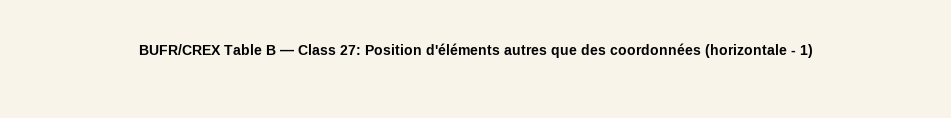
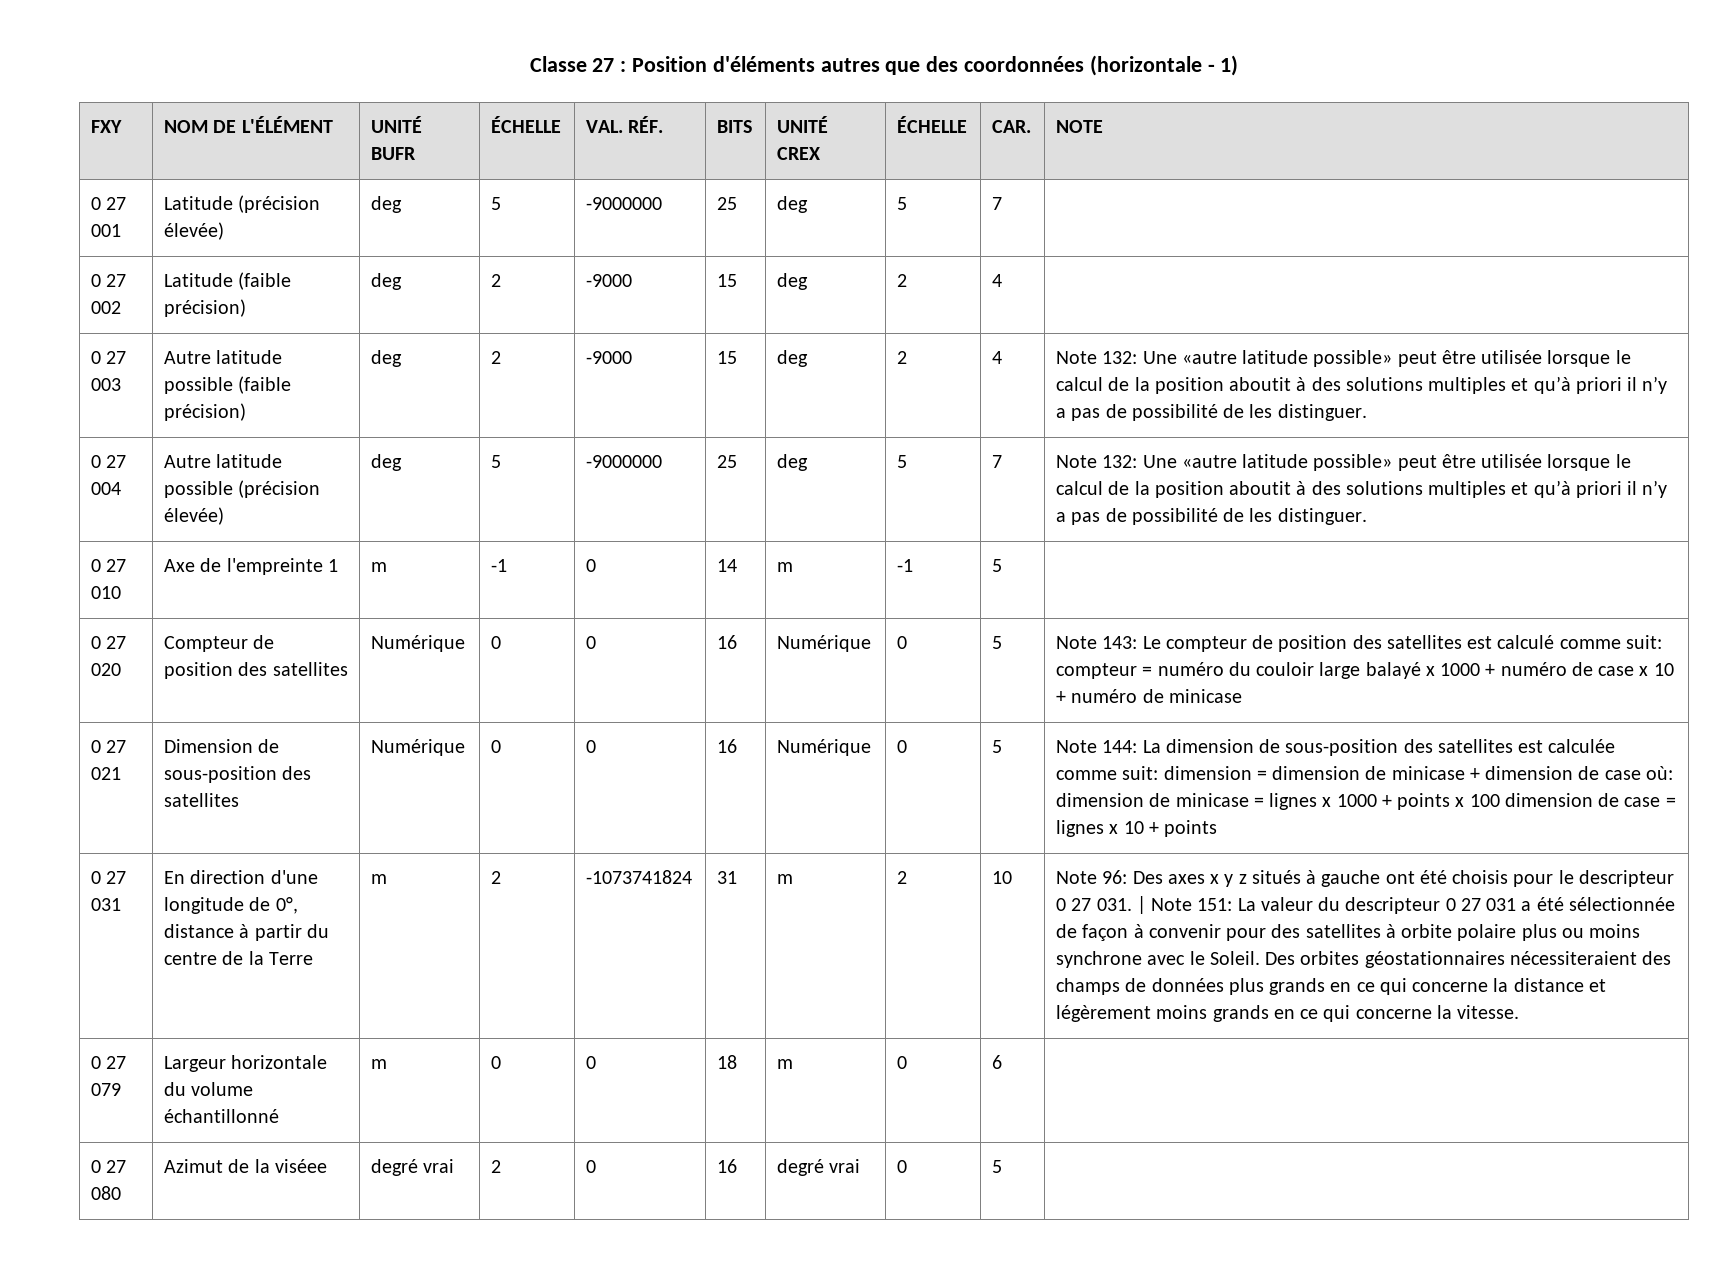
[138,44,361,55] BUFR/CREX Table B — Class 27: -> [529,56,627,72] Classe 27 :
(813, 51) none -> [91,120,123,133] [164,116,333,133] [371,116,423,133] [371,147,417,160] [491,116,562,133] [586,116,664,133] [717,120,753,133] [777,116,829,133] [777,147,821,160] [897,116,968,133] [992,120,1032,133] [1056,120,1104,133] [91,197,127,210] [91,224,122,237] [164,195,321,213] [164,222,225,240] [371,196,403,213] [491,197,502,210] [586,197,663,210] [717,197,738,210] [777,196,809,213] [897,197,908,210] [992,197,1003,210] [91,274,127,287] [91,301,122,314] [164,272,292,290] [164,299,247,317] [371,273,403,290] [491,274,502,287] [586,274,633,287] [717,274,738,287] [777,273,809,290] [897,274,908,287] [992,274,1003,287] [91,351,127,364] [91,378,122,391] [164,350,283,364] [164,376,292,394] [164,403,247,421] [371,350,403,367] [491,351,502,364] [586,351,633,364] [717,351,738,364] [777,350,809,367] [897,351,908,364] [992,351,1003,364] [1056,350,1631,367] [1056,376,1668,394] [1056,404,1367,421] [91,455,127,468] [91,482,122,495] [164,454,283,468] [164,480,321,498] [164,507,225,525] [371,454,403,471] [491,455,502,468] [586,455,663,468] [717,455,738,468] [777,454,809,471] [897,455,908,468] [992,455,1003,468] [1056,454,1631,471] [1056,480,1668,498] [1056,508,1367,525] [91,559,127,572] [91,586,122,599] [164,558,338,575] [371,562,388,572] [491,559,508,572] [586,559,597,572] [717,559,738,572] [777,562,794,572] [897,559,914,572] [992,559,1003,572] [91,636,127,649] [91,663,122,676] [164,635,275,652] [164,662,348,679] [371,635,466,652] [491,636,502,649] [586,636,597,649] [717,635,738,649] [777,635,872,652] [897,636,908,649] [992,636,1003,649] [1056,635,1662,652] [1056,662,1674,679] [1056,689,1242,703] [91,740,127,753] [91,767,122,780] [164,739,280,753] [164,766,312,783] [164,793,240,807] [371,739,466,756] [491,740,502,753] [586,740,597,753] [717,739,738,753] [777,739,872,756] [897,740,908,753] [992,740,1003,753] [1056,739,1616,756] [1056,766,1673,780] [1056,793,1676,810] [1056,820,1218,837] [91,871,127,884] [91,898,122,911] [164,870,318,884] [164,897,298,914] [164,924,329,941] [164,951,313,965] [371,874,388,884] [491,871,502,884] [586,870,693,884] [717,871,738,884] [777,874,794,884] [897,871,908,884] [992,871,1013,884] [1056,870,1674,887] [1056,896,1675,914] [1056,924,1641,941] [1056,951,1672,968] [1056,978,1606,995] [1056,1005,1520,1022] [91,1056,127,1069] [91,1083,122,1096] [164,1055,328,1072] [164,1082,254,1096] [164,1109,280,1123] [371,1059,388,1069] [491,1056,502,1069] [586,1056,597,1069] [717,1055,738,1069] [777,1059,794,1069] [897,1056,908,1069] [992,1055,1003,1069] [91,1160,127,1173] [91,1186,122,1200] [164,1159,327,1173] [371,1159,455,1176] [491,1160,502,1173] [586,1160,597,1173] [717,1159,738,1173] [777,1159,861,1176] [897,1160,908,1173] [992,1160,1003,1173] // FXY | NOM DE L'ÉLÉMENT | UNITÉ BUFR | ÉCHELLE | VAL. RÉF. | BITS | UNITÉ CREX | ÉCHELLE | CAR. | NOTE // 0 27 001 | Latitude (précision élevée) | deg | 5 | -9000000 | 25 | deg | 5 | 7 | // 0 27 002 | Latitude (faible précision) | deg | 2 | -9000 | 15 | deg | 2 | 4 | // 0 27 003 | Autre latitude possible (faible précision) | deg | 2 | -9000 | 15 | deg | 2 | 4 | Note 132: Une «autre latitude possible» peut être utilisée lorsque le calcul de la position aboutit à des solutions multiples et qu’à priori il n’y a pas de possibilité de les distinguer. // 0 27 004 | Autre latitude possible (précision élevée) | deg | 5 | -9000000 | 25 | deg | 5 | 7 | Note 132: Une «autre latitude possible» peut être utilisée lorsque le calcul de la position aboutit à des solutions multiples et qu’à priori il n’y a pas de possibilité de les distinguer. // 0 27 010 | Axe de l'empreinte 1 | m | -1 | 0 | 14 | m | -1 | 5 | // 0 27 020 | Compteur de position des satellites | Numérique | 0 | 0 | 16 | Numérique | 0 | 5 | Note 143: Le compteur de position des satellites est calculé comme suit: compteur = numéro du couloir large balayé x 1000 + numéro de case x 10 + numéro de minicase // 0 27 021 | Dimension de sous-position des satellites | Numérique | 0 | 0 | 16 | Numérique | 0 | 5 | Note 144: La dimension de sous-position des satellites est calculée comme suit: dimension = dimension de minicase + dimension de case où: dimension de minicase = lignes x 1000 + points x 100 dimension de case = lignes x 10 + points // 0 27 031 | En direction d'une longitude de 0°, distance à partir du centre de la Terre | m | 2 | -1073741824 | 31 | m | 2 | 10 | Note 96: Des axes x y z situés à gauche ont été choisis pour le descripteur 0 27 031. | Note 151: La valeur du descripteur 0 27 031 a été sélectionnée de façon à convenir pour des satellites à orbite polaire plus ou moins synchrone avec le Soleil. Des orbites géostationnaires nécessiteraient des champs de données plus grands en ce qui concerne la distance et légèrement moins grands en ce qui concerne la vitesse. // 0 27 079 | Largeur horizontale du volume échantillonné | m | 0 | 0 | 18 | m | 0 | 6 | // 0 27 080 | Azimut de la viséee | degré vrai | 2 | 0 | 16 | degré vrai | 0 | 5 |

